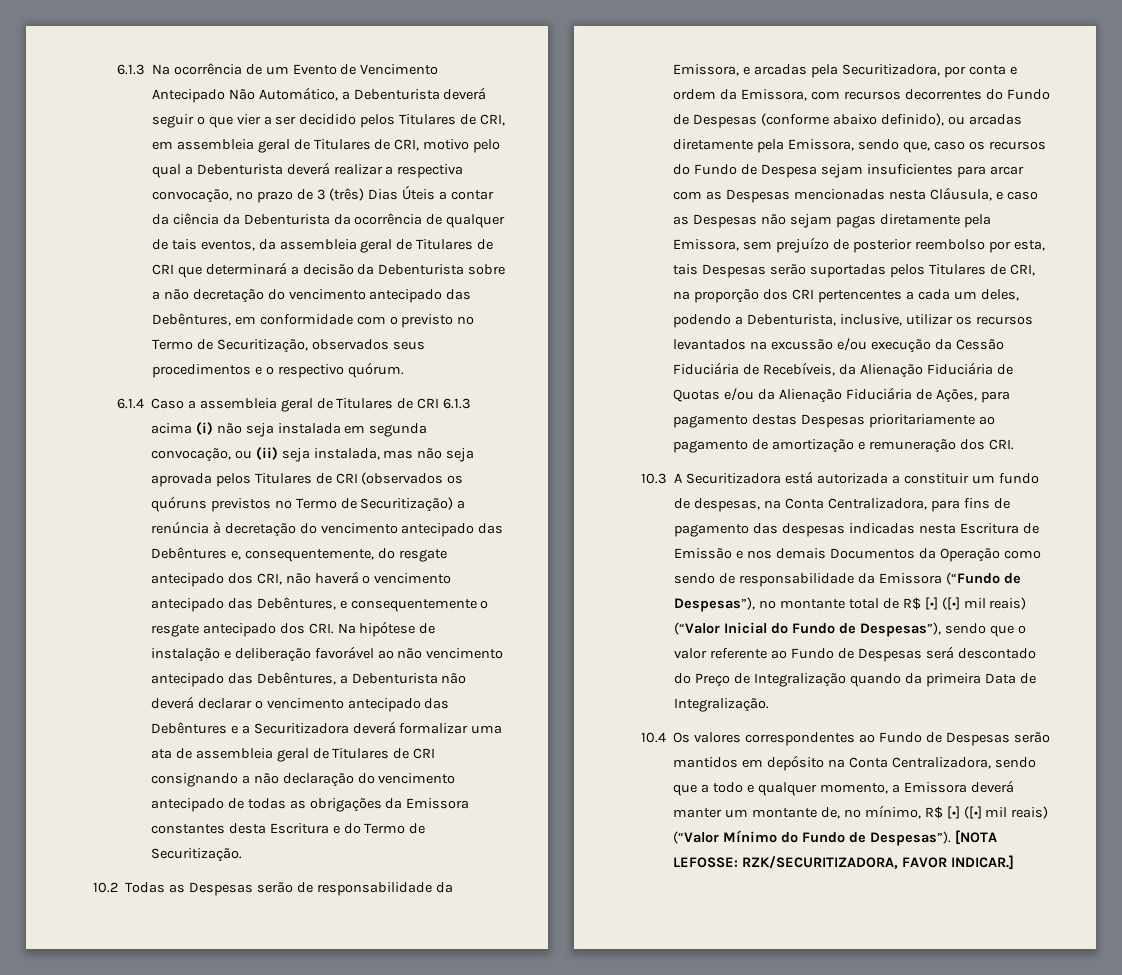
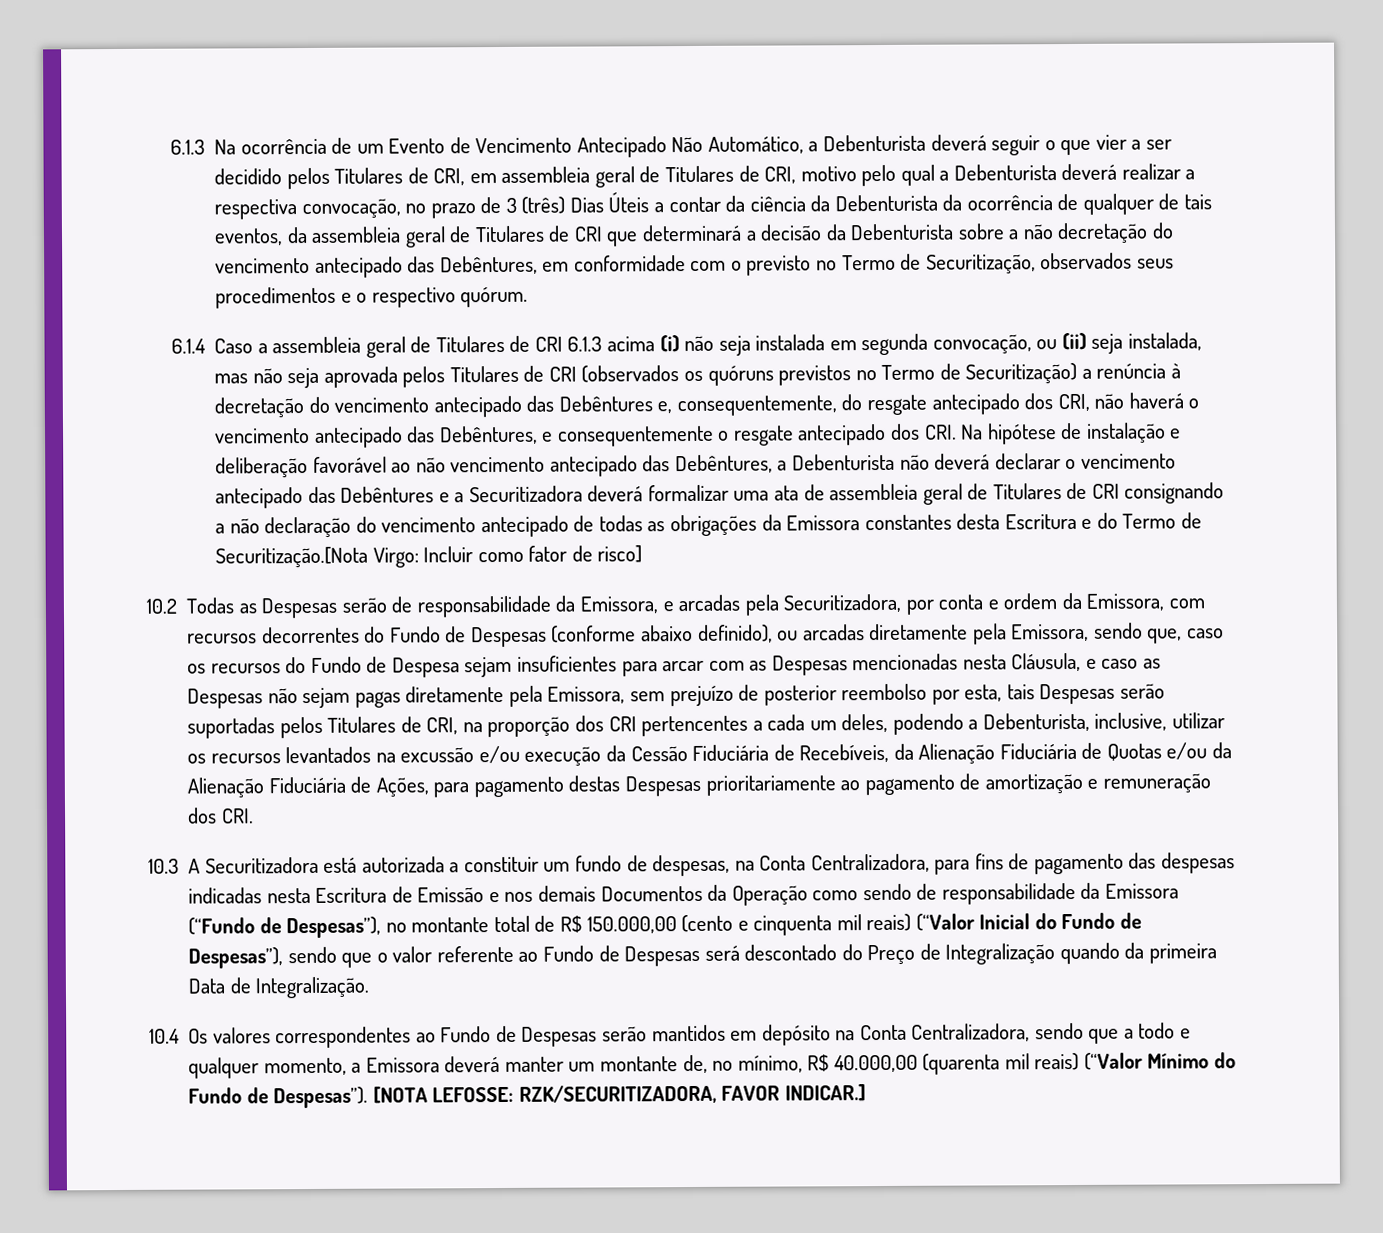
[150,848,242,862] Securitização. -> [215,545,643,569] Securitização.[Nota Virgo: Incluir como fator de risco]
[924,597,960,610] [•] ([•] -> [586,914,833,936] 150.000,00 (cento e cinquenta
[946,806,982,819] [•] ([•] -> [833,1053,1001,1075] 40.000,00 (quarenta

